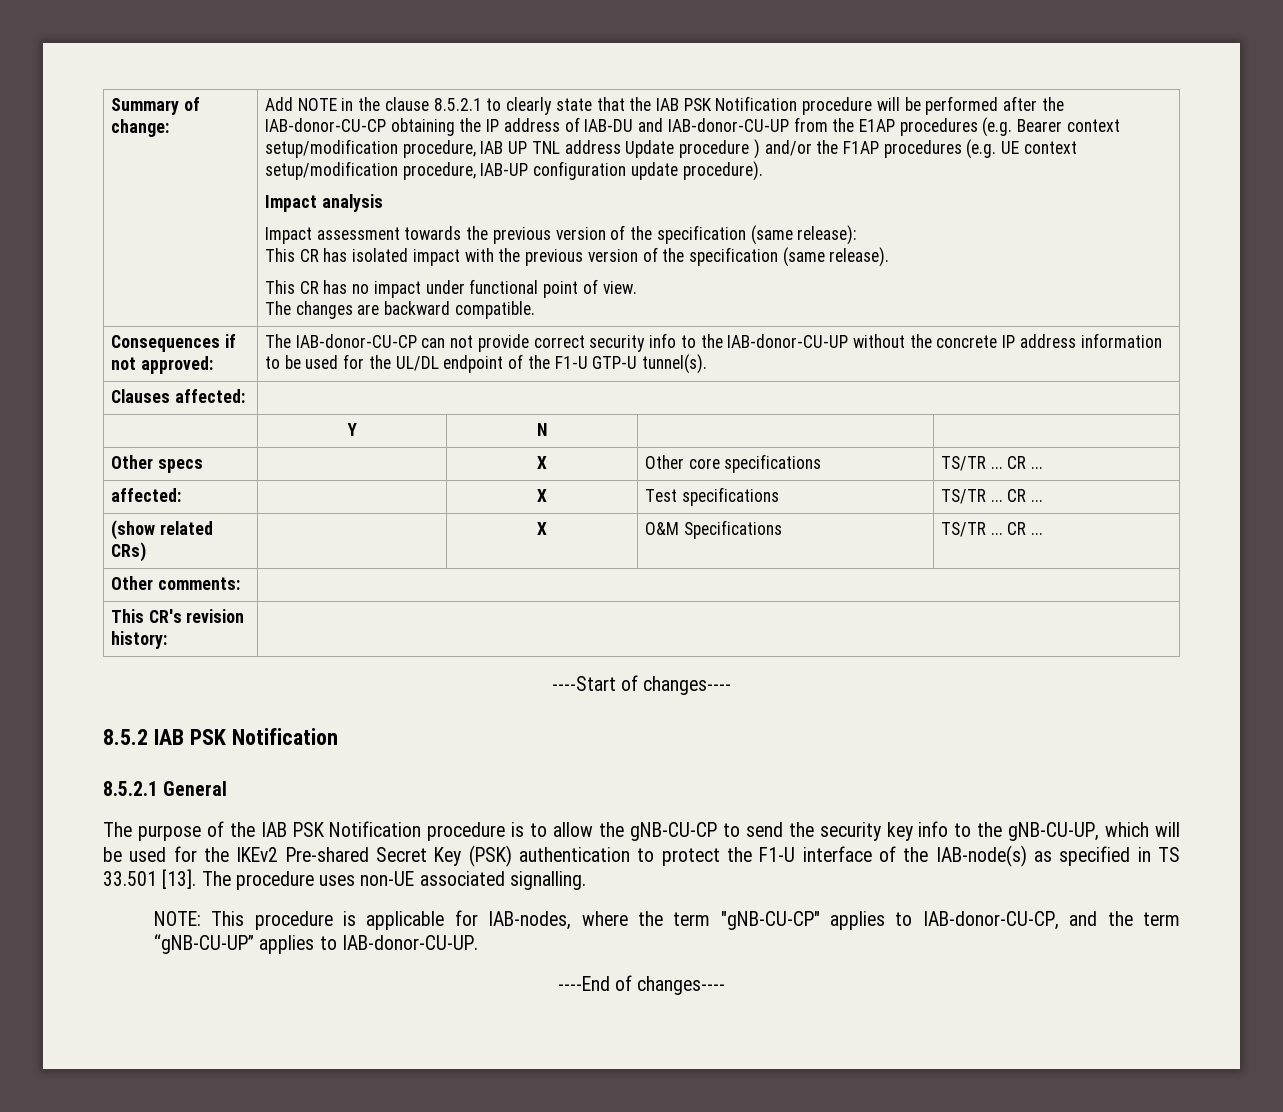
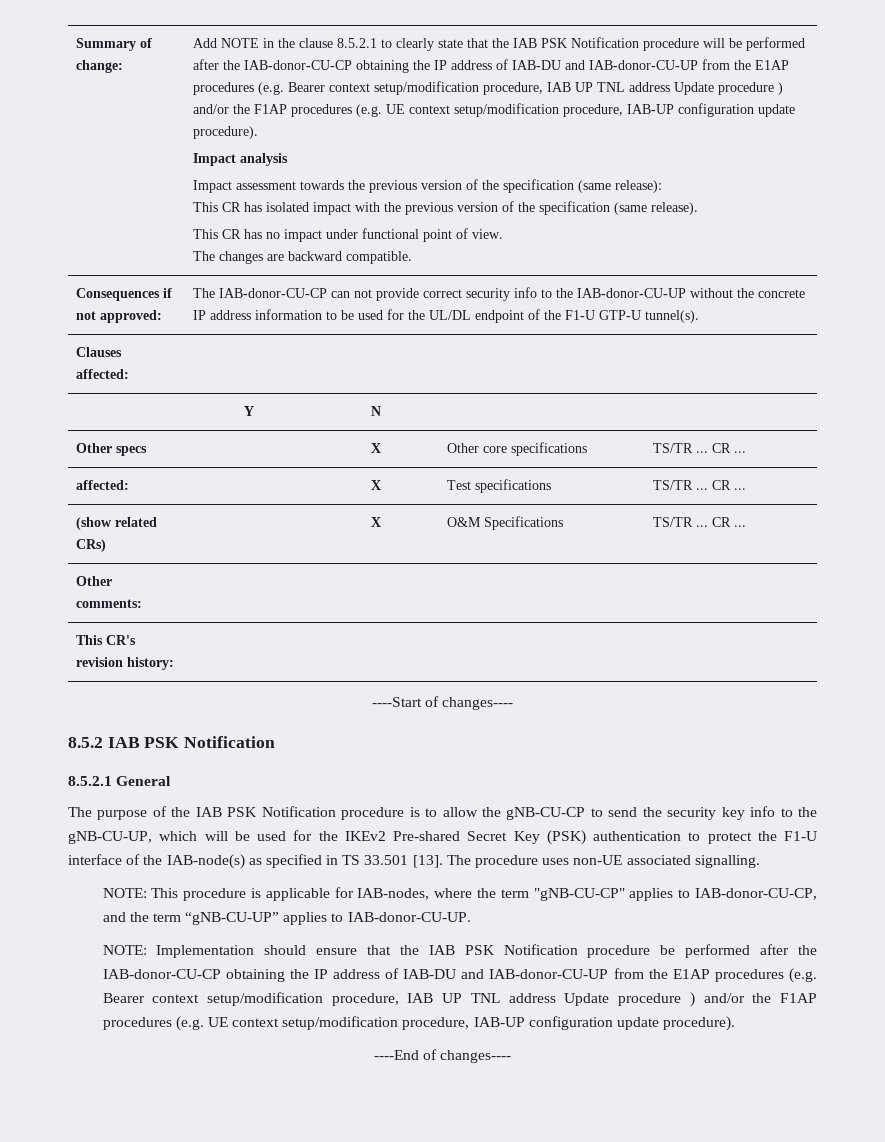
(478, 942) none -> [102,944,818,958] [102,968,817,983] [102,992,817,1007] [102,1016,736,1031] // NOTE: Implementation should ensure that the IAB PSK Notification procedure be performed after the IAB-donor-CU-CP obtaining the IP address of IAB-DU and IAB-donor-CU-UP from the E1AP procedures (e.g. Bearer context setup/modification procedure, IAB UP TNL address Update procedure ) and/or the F1AP procedures (e.g. UE context setup/modification procedure, IAB-UP configuration update procedure).

